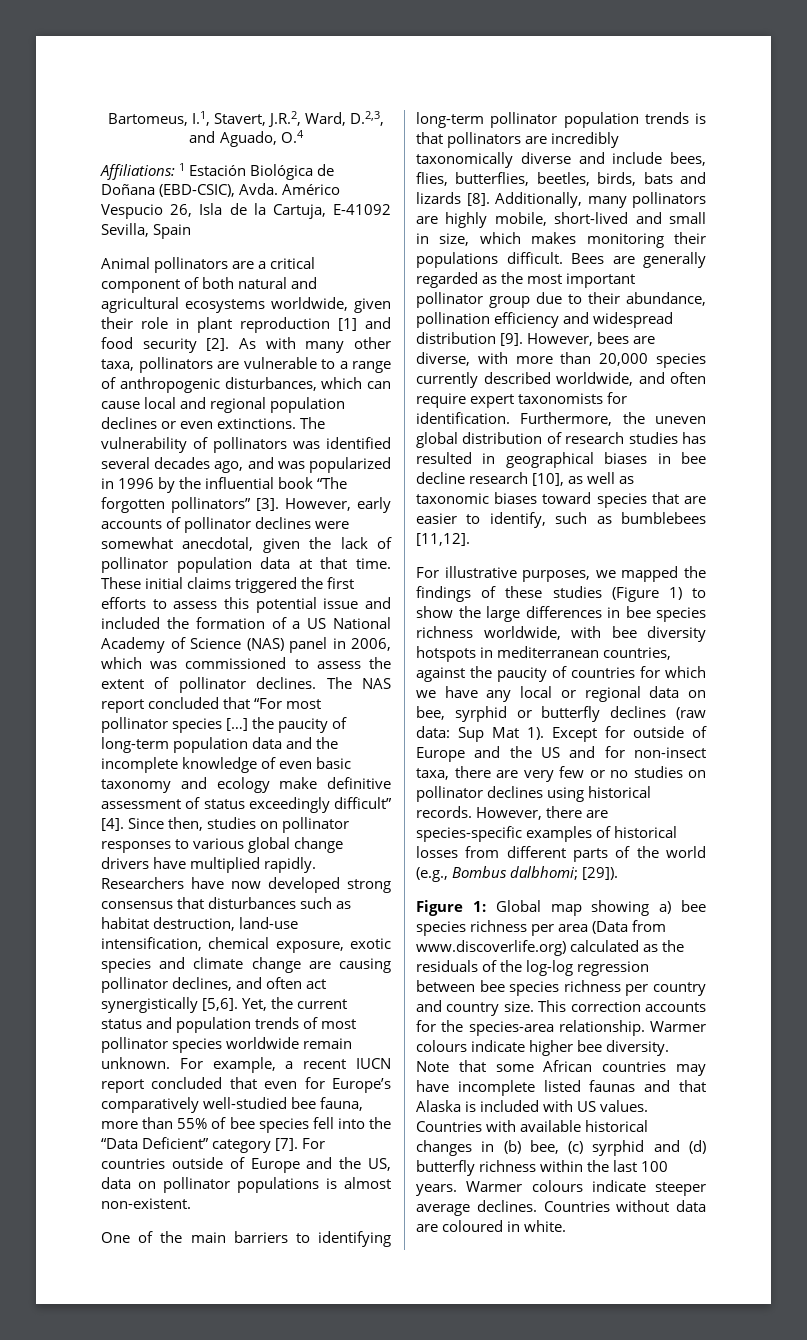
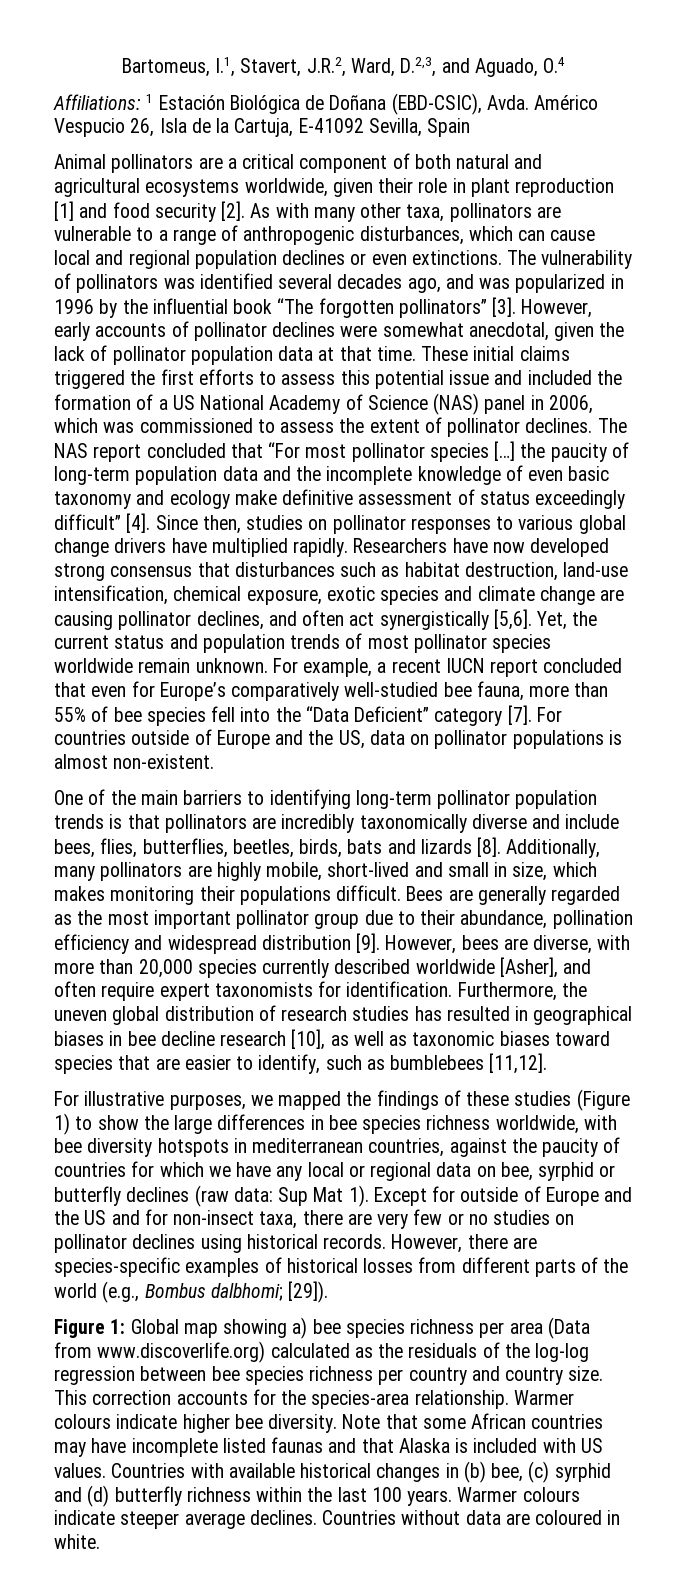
[556,372,633,386] worldwide, -> [415,957,558,978] worldwide [Asher],

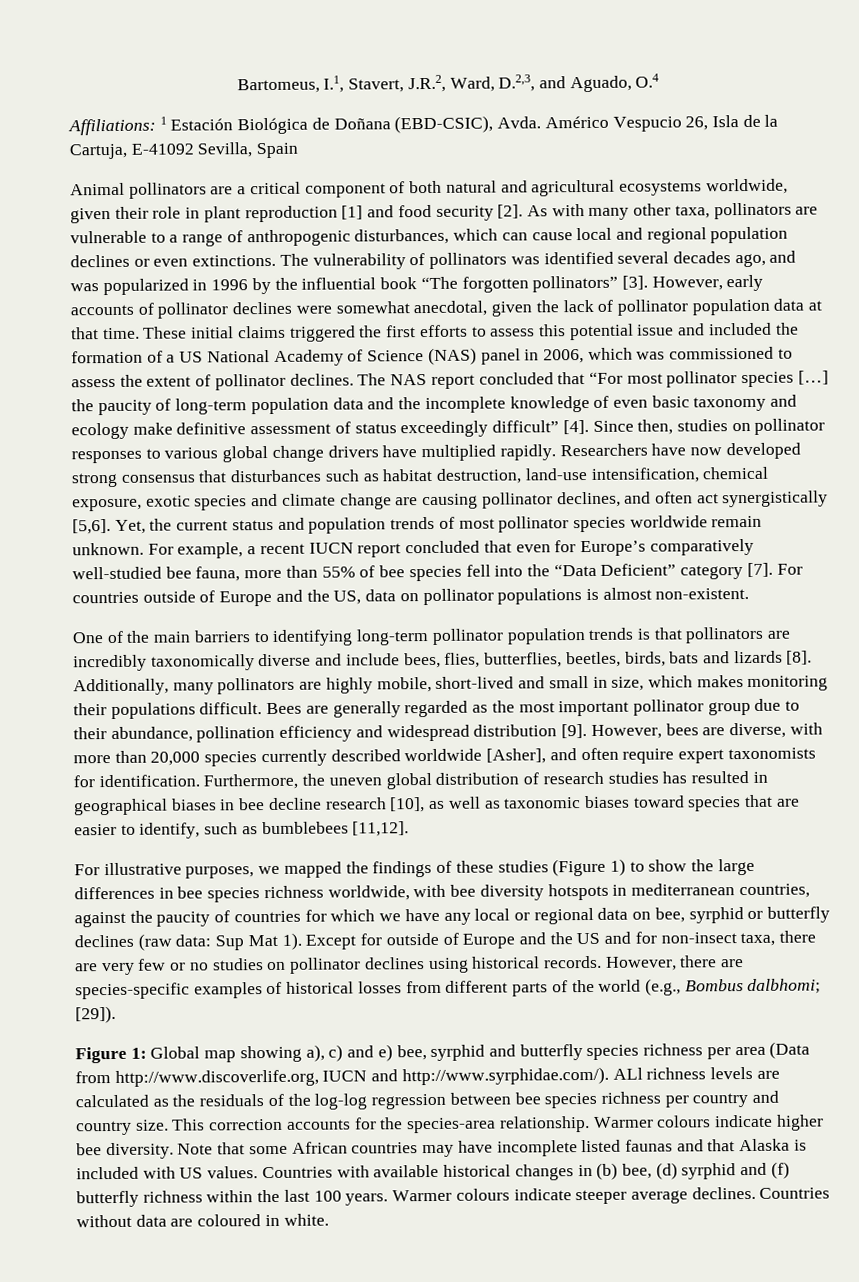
[292,1317,341,1339] a) bee -> [305,1044,583,1062] a), c) and e) bee, syrphid and butterfly
[97,1341,266,1363] www.discoverlife.org) -> [114,1066,780,1087] http://www.discoverlife.org, IUCN and http://www.syrphidae.com/). ALl richness levels are
[528,1461,611,1483] [54,1485,110,1507] (c) syrphid and (d) -> [655,1161,790,1180] (d) syrphid and (f)

